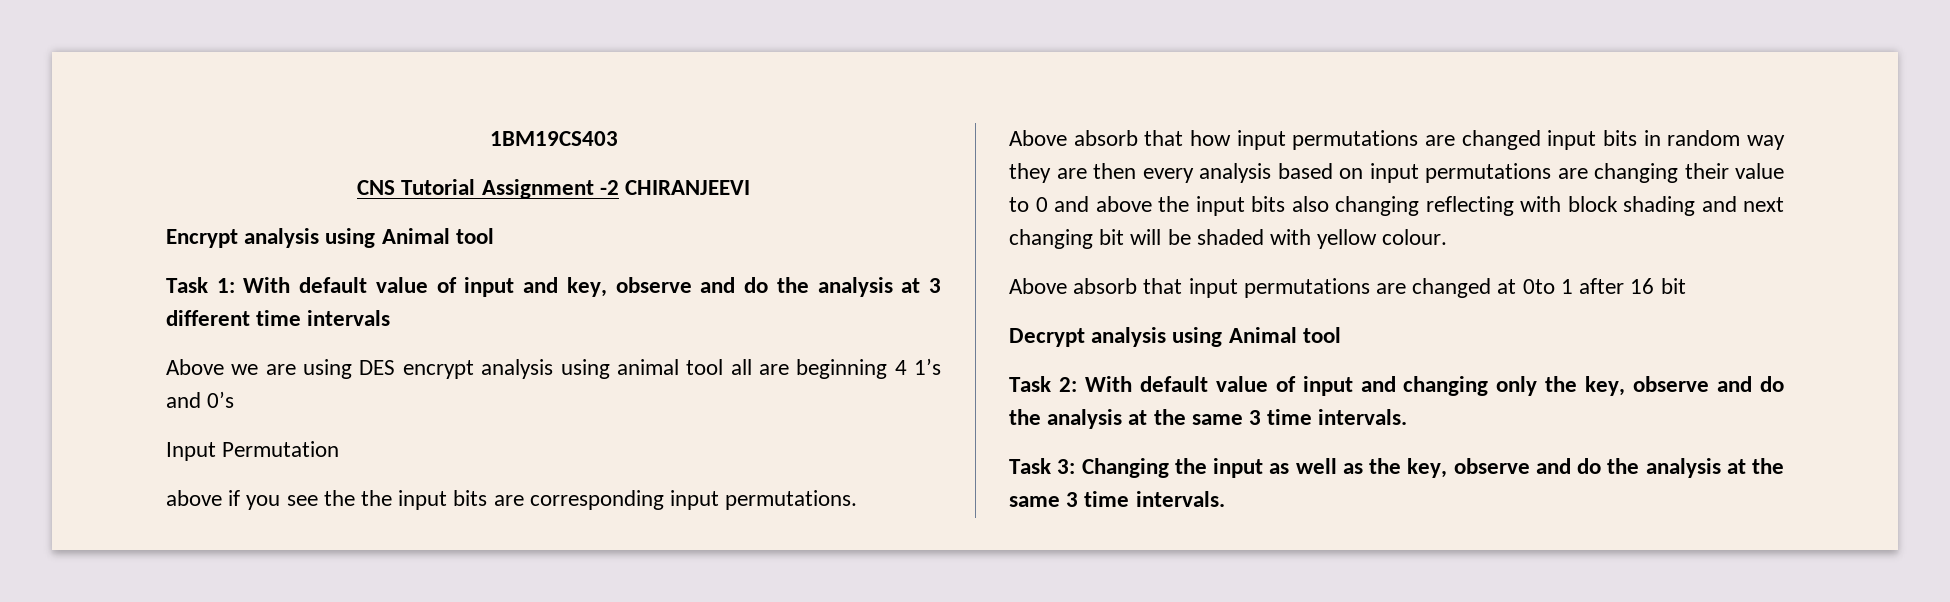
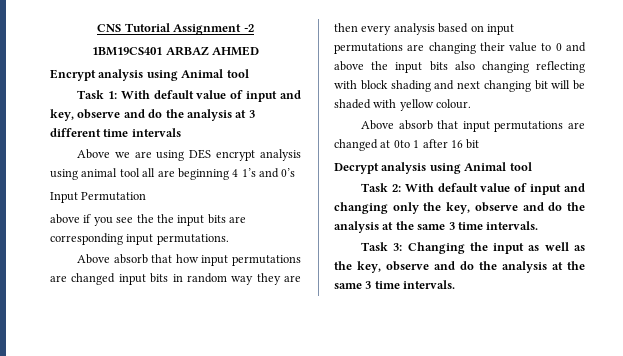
[489,131,618,146] 1BM19CS403 // -> (97, 28) none
[624,180,750,195] CHIRANJEEVI -> [92,46,259,56] // 1BM19CS401 ARBAZ AHMED

